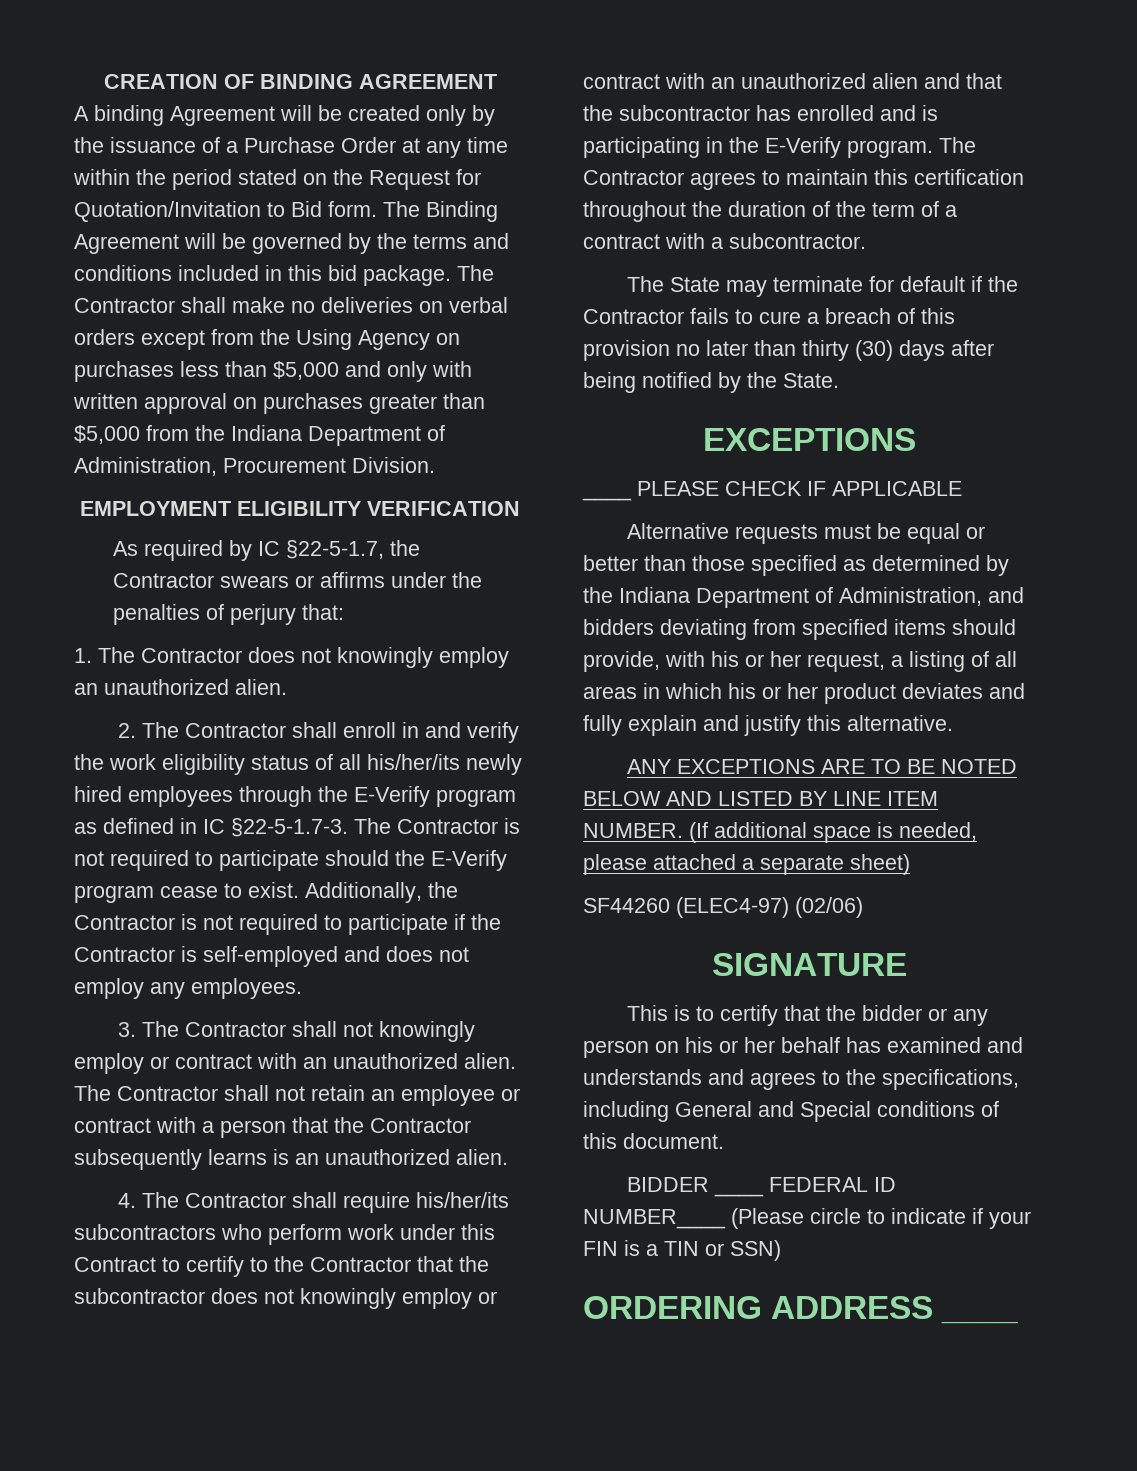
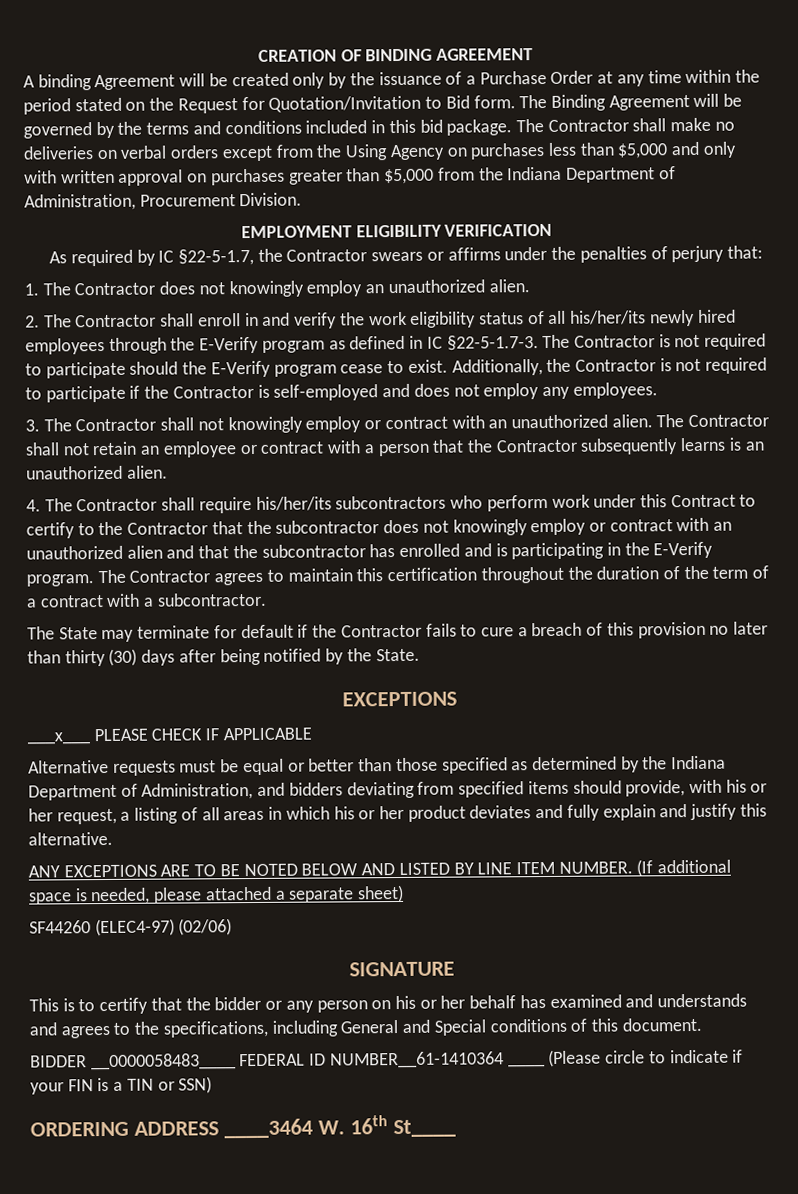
[582,496,632,501] ____ -> [27,732,90,745] ___x___
[713,1192,764,1197] ____ -> [90,1053,236,1071] __0000058483____
[583,1209,726,1229] NUMBER____ -> [329,1051,545,1069] NUMBER__61-1410364 ____
[941,1319,1019,1324] ____ -> [223,1115,456,1139] ____3464 W. 16th St____

